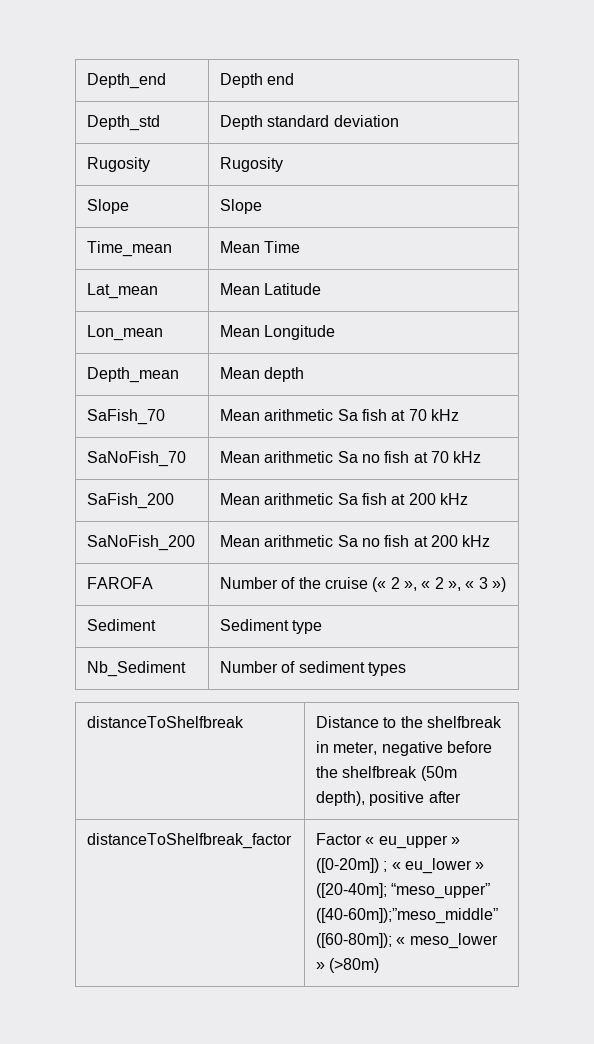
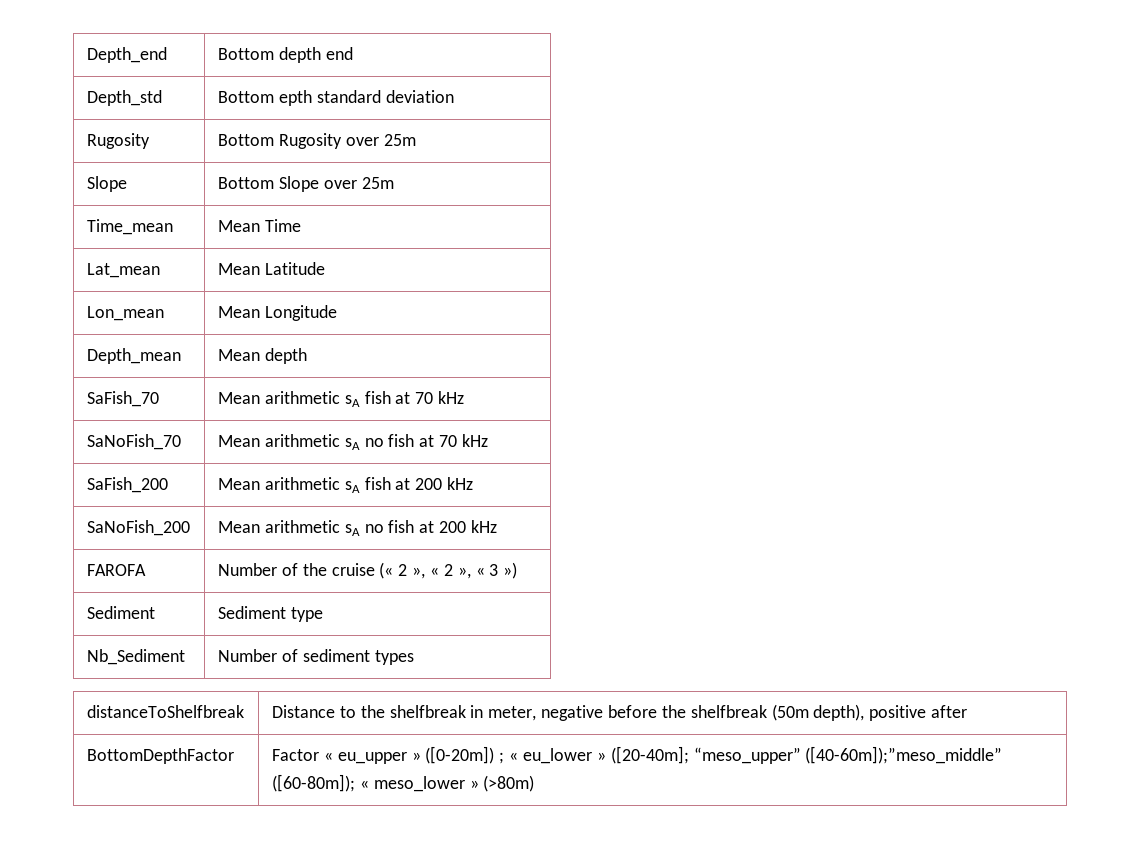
[220,73,264,88] Depth -> [217,47,321,63] Bottom depth
[220,115,264,130] Depth -> [217,90,312,106] Bottom epth
[220,157,284,172] Rugosity -> [217,133,416,149] Bottom Rugosity over 25m
[220,199,263,214] Slope -> [217,176,394,192] Bottom Slope over 25m
[337,409,358,421] Sa -> [344,395,360,407] sA
[337,451,358,463] Sa -> [344,438,360,450] sA
[337,493,358,505] Sa -> [344,481,360,493] sA
[337,535,358,547] Sa -> [344,524,360,536] sA
[87,833,293,849] distanceToShelfbreak_factor -> [86,748,234,764] BottomDepthFactor

